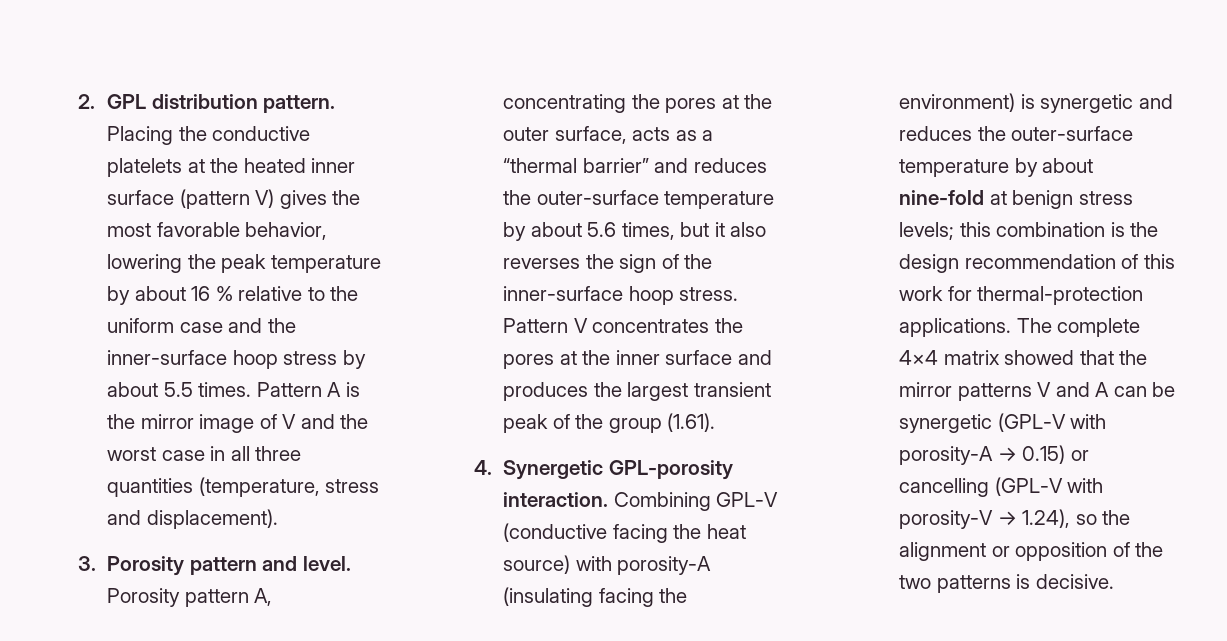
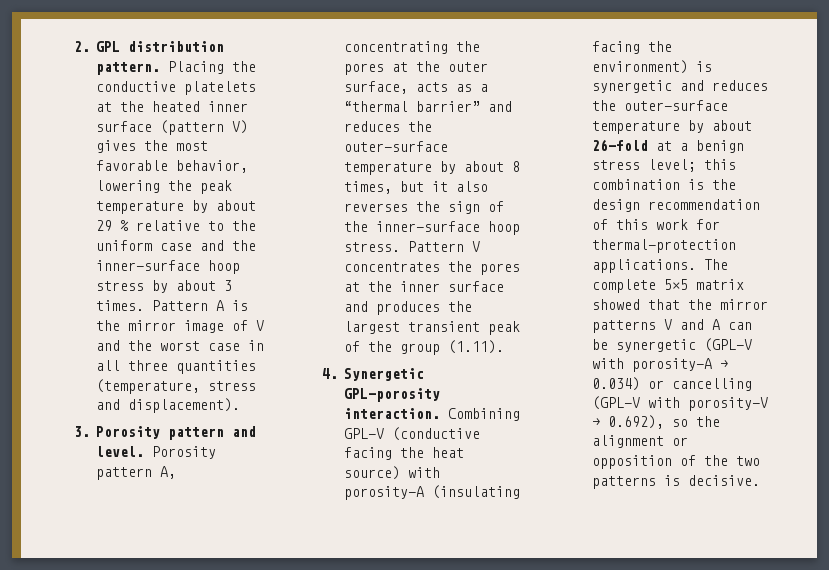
[191,286,211,301] 16 -> [95,220,112,231] 29
[163,382,193,397] 5.5 -> [223,280,232,291] 3
[587,222,617,237] 5.6 -> [511,161,520,172] 8
[667,413,716,432] (1.61). -> [447,340,504,354] (1.11).
[899,190,1007,205] nine-fold at -> [591,139,688,151] 26-fold at a
[899,222,955,240] levels; -> [647,159,696,172] level;
[899,350,939,365] 4×4 -> [663,279,688,290] 5×5
[1022,445,1066,464] 0.15) -> [591,377,640,391] 0.034)
[1022,509,1071,528] 1.24), -> [607,415,664,429] 0.692),

